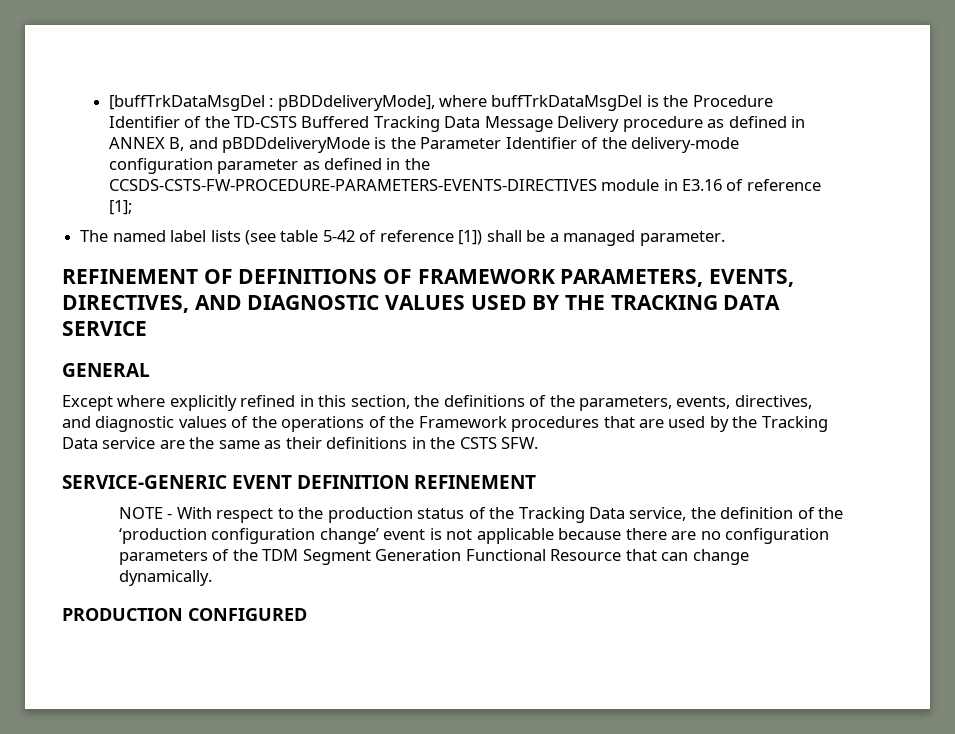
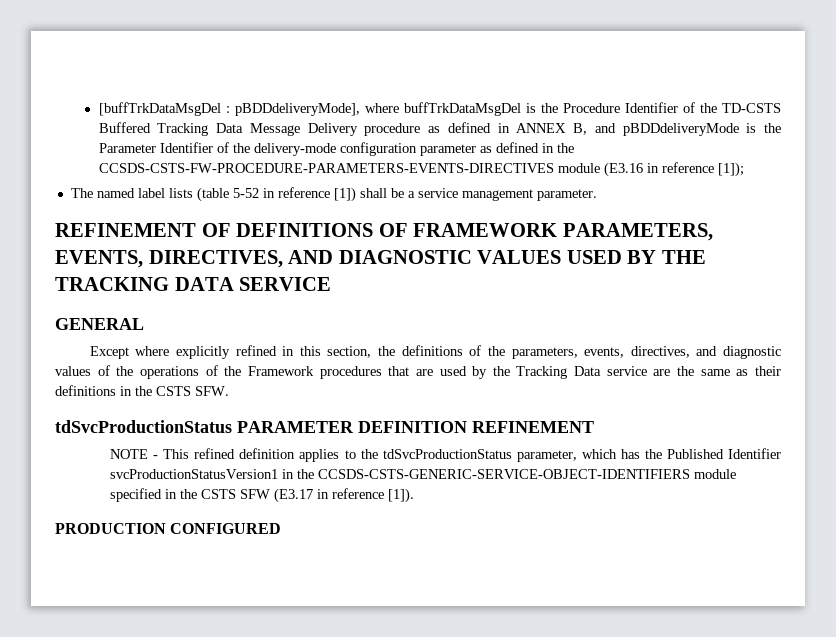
[663,179,821,191] [108,200,132,215] in E3.16 of reference [1]; -> [603,162,744,177] (E3.16 in reference [1]);
[244,230,377,245] (see table 5-42 of -> [196,187,275,202] (table 5-52 in
[563,230,636,246] managed -> [417,188,533,201] service management
[62,475,293,489] SERVICE-GENERIC EVENT -> [55,420,354,433] tdSvcProductionStatus PARAMETER
[176,507,844,523] [119,528,830,544] [119,549,749,565] [119,570,213,586] With respect to the production status of the Tracking Data service, the definition of the ‘production configuration change’ event is not applicable because there are no configuration parameters of the TDM Segment Generation Functional Resource that can change dynamically. -> [163,448,782,462] [110,469,737,479] [110,488,415,503] This refined definition applies to the tdSvcProductionStatus parameter, which has the Published Identifier svcProductionStatusVersion1 in the CCSDS-CSTS-GENERIC-SERVICE-OBJECT-IDENTIFIERS module specified in the CSTS SFW (E3.17 in reference [1]).

